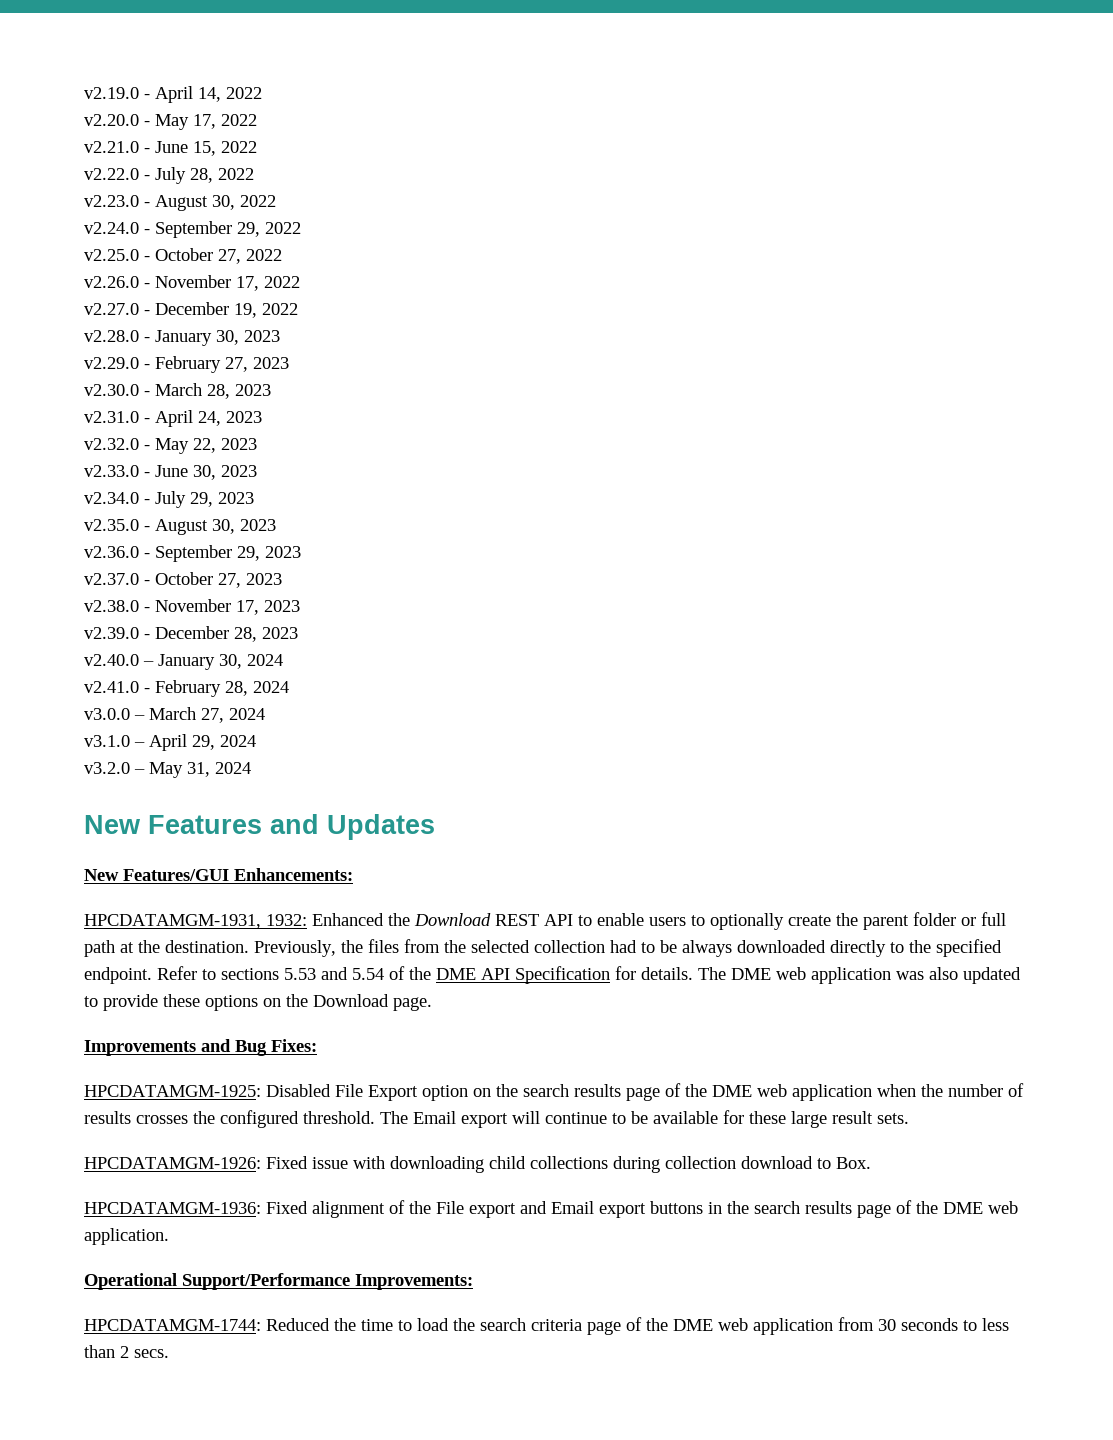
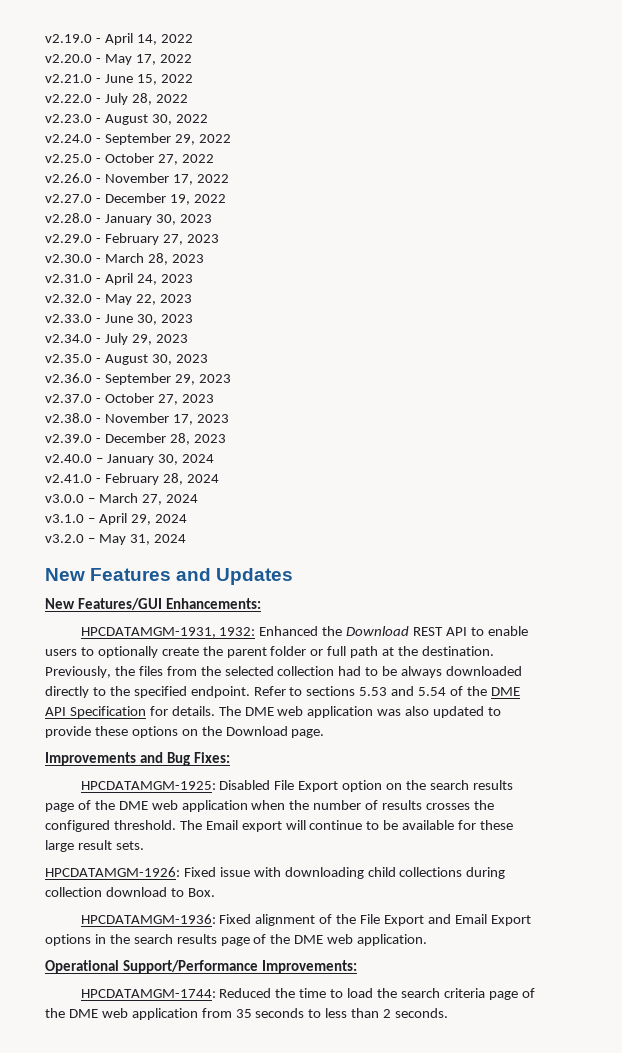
[469,1203,516,1218] export -> [384,915,425,926] Export
[599,1201,703,1218] export buttons -> [490,915,531,926] [45,934,91,946] Export options
[878,1319,896,1331] 30 -> [235,1009,252,1018] 35
[134,1349,169,1358] secs. -> [395,1008,449,1018] seconds.

